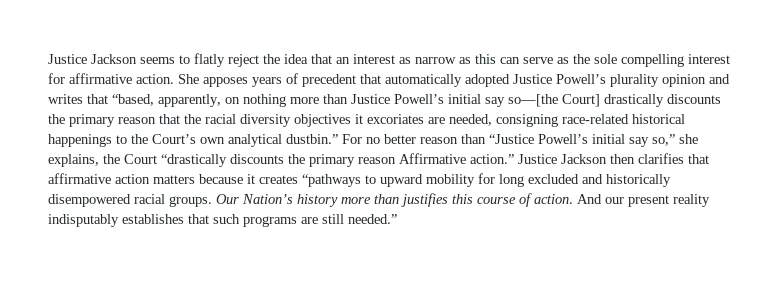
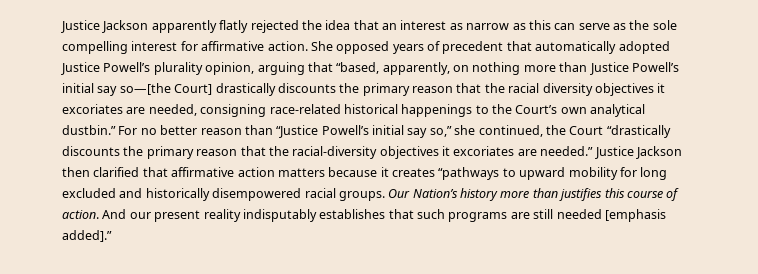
[48,53,259,67] Justice Jackson seems to flatly reject -> [61,20,299,33] Justice Jackson apparently flatly rejected
[203,77,248,87] apposes -> [336,41,390,54] opposed
[662,74,730,87] [48,94,83,104] opinion and writes -> [205,62,305,75] opinion, arguing
[48,154,99,167] explains, -> [478,125,543,137] continued,
[399,153,514,164] Affirmative action.” -> [240,146,594,159] that the racial-diversity objectives it excoriates are needed.”
[638,153,684,164] clarifies -> [93,167,140,177] clarified
[348,214,397,224] needed.” -> [556,209,666,222] [62,230,112,242] needed [emphasis added].”

